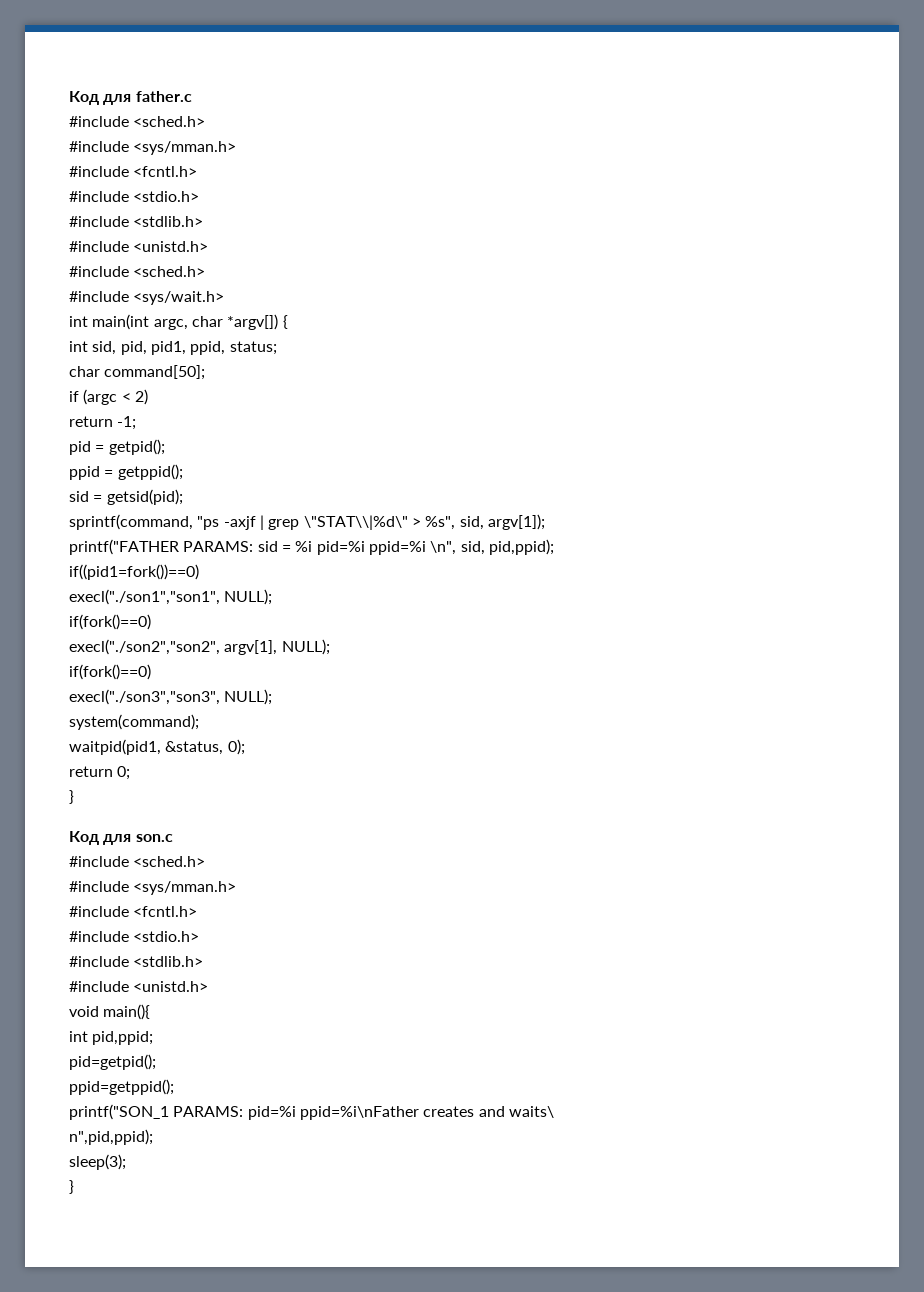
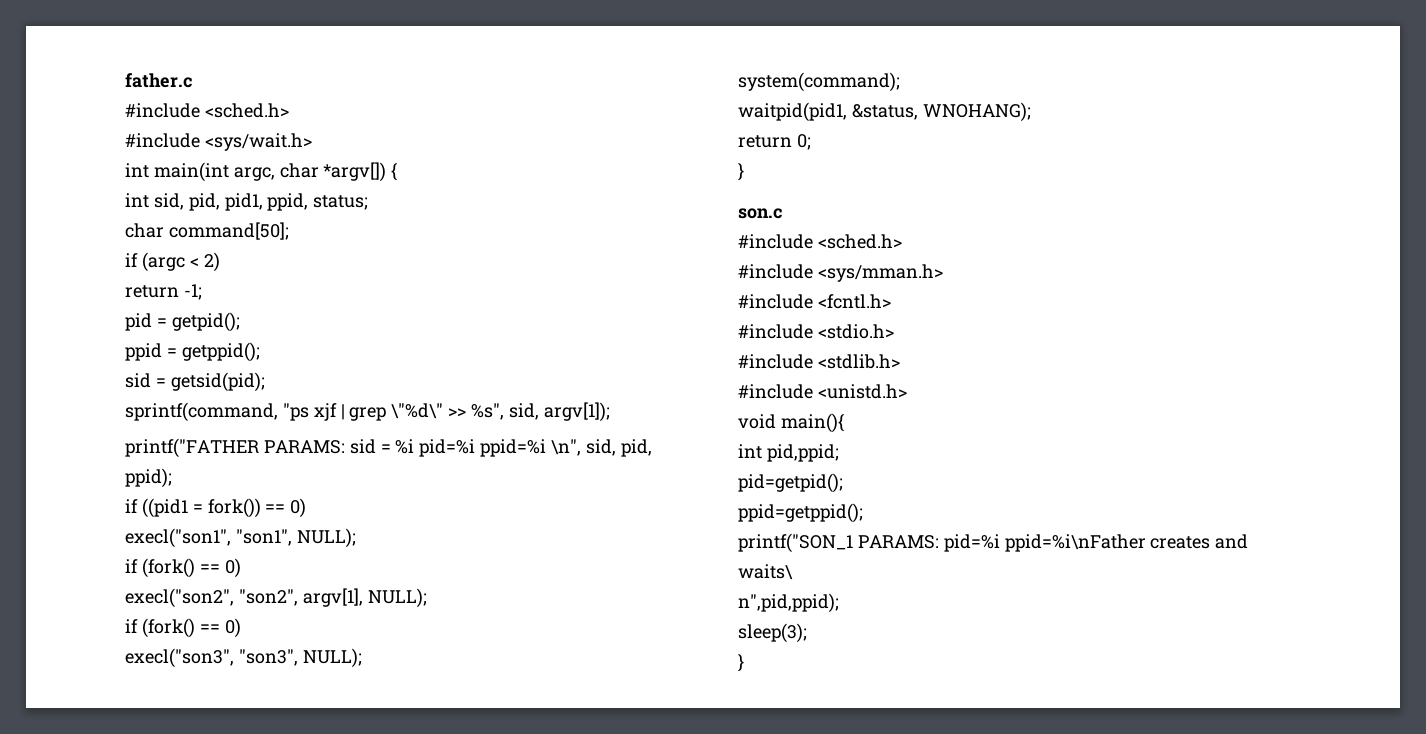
[69,91,132,105] Код для -> (125, 80) none
[69,141,237,155] [69,166,198,177] [69,191,200,202] [69,216,204,227] [69,241,209,252] [69,266,206,277] // #include <sys/mman.h> // #include <fcntl.h> // #include <stdio.h> // #include <stdlib.h> // #include <unistd.h> // #include <sched.h> -> (289, 110) none
[223,516,256,530] -axjf -> [313,403,337,421] xjf
[303,515,421,530] \"STAT\\|%d\" > -> [391,403,467,419] \"%d\" >>
[488,539,554,555] [69,564,199,580] [69,589,273,605] [69,614,151,630] [69,639,330,655] [69,664,151,680] [69,689,220,705] pid,ppid); // if((pid1=fork())==0) // execl("./son1","son1", NULL); // if(fork()==0) // execl("./son2","son2", argv[1], NULL); // if(fork()==0) // execl("./son3","son3", -> [620,439,652,457] [125,468,172,488] [125,498,307,518] [125,528,356,548] [125,558,241,578] [125,588,427,608] [125,618,241,638] [125,648,298,668] pid, ppid); // if ((pid1 = fork()) == 0) // execl("son1", "son1", NULL); // if (fork() == 0) // execl("son2", "son2", argv[1], NULL); // if (fork() == 0) // execl("son3", "son3",
[227,739,245,755] 0); -> [922,102,1031,122] WNOHANG);
[69,831,132,845] Код для -> (744, 171) none

